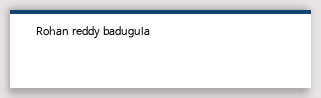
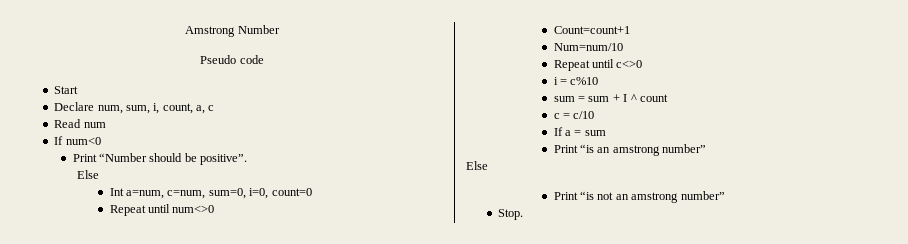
[36,26,150,39] Rohan reddy badugula -> [185,25,280,37] [200,55,264,64] [54,86,79,94] [54,102,215,114] [54,119,106,128] [54,136,101,145] [72,153,248,165] [77,170,100,179] [109,188,312,199] [109,204,215,216] [553,26,630,34] [553,43,623,51] [553,59,643,71] [553,77,599,85] [553,94,668,102] [553,111,595,119] [553,127,606,136] [553,144,707,156] [466,161,488,170] [553,191,725,203] [498,209,524,220] Amstrong Number // Pseudo code // Start // Declare num, sum, i, count, a, c // Read num // If num<0 // Print “Number should be positive”. // Else // Int a=num, c=num, sum=0, i=0, count=0 // Repeat until num<>0 // Count=count+1 // Num=num/10 // Repeat until c<>0 // i = c%10 // sum = sum + I ^ count // c = c/10 // If a = sum // Print “is an amstrong number” // Else // Print “is not an amstrong number” // Stop.

